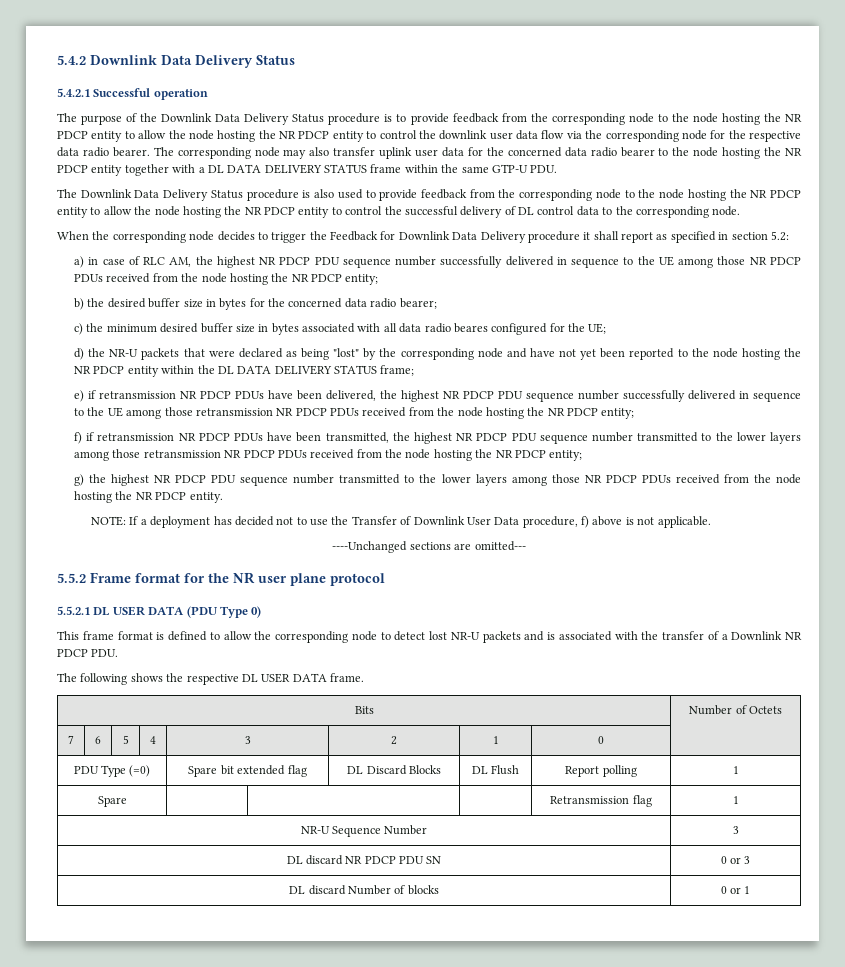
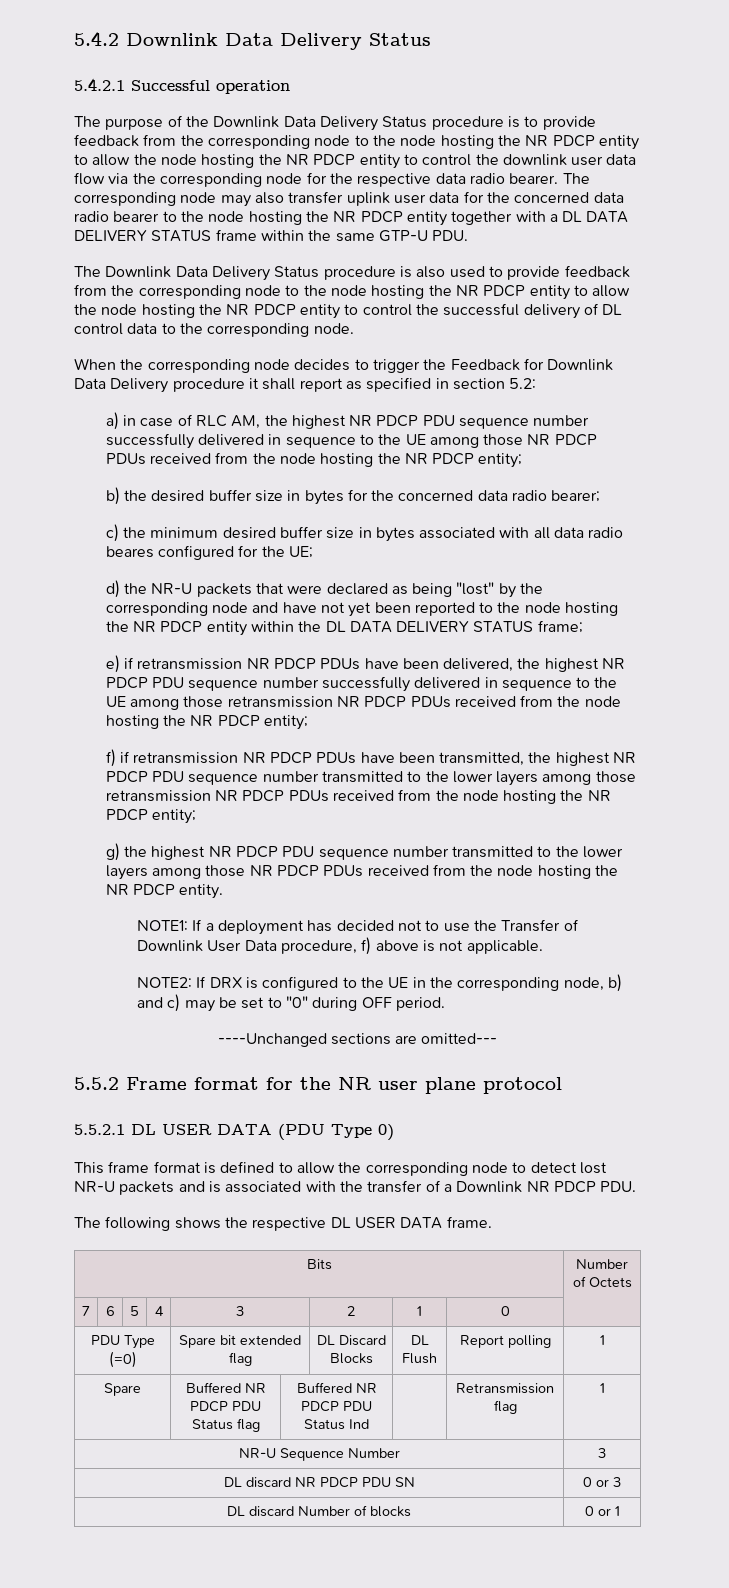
[91,516,127,526] NOTE: -> [137,920,189,931] NOTE1:
(711, 522) none -> [137,974,623,992] [137,994,446,1012] // NOTE2: If DRX is configured to the UE in the corresponding node, b) and c) may be set to "0" during OFF period.
(127, 801) | -> [185,1382,266,1393] [190,1401,261,1412] [191,1418,260,1432] [296,1382,377,1393] [301,1401,372,1412] [304,1419,369,1430] Buffered NR PDCP PDU Status flag | Buffered NR PDCP PDU Status Ind

